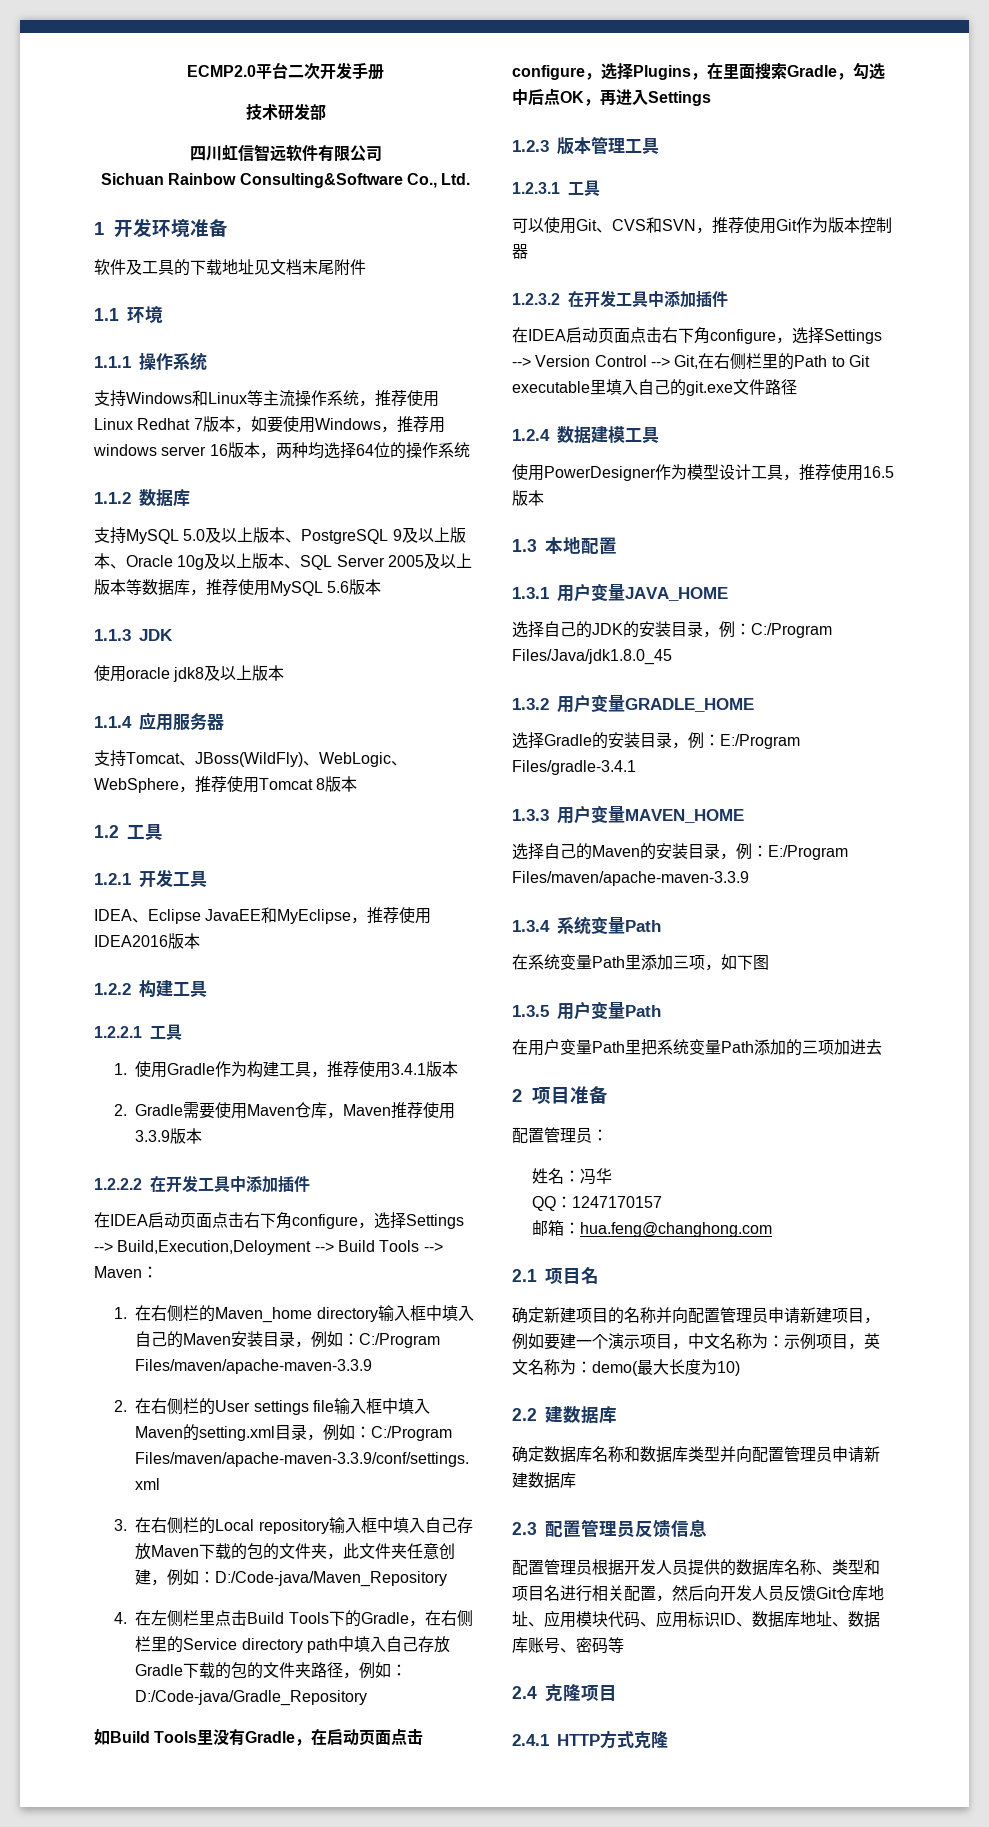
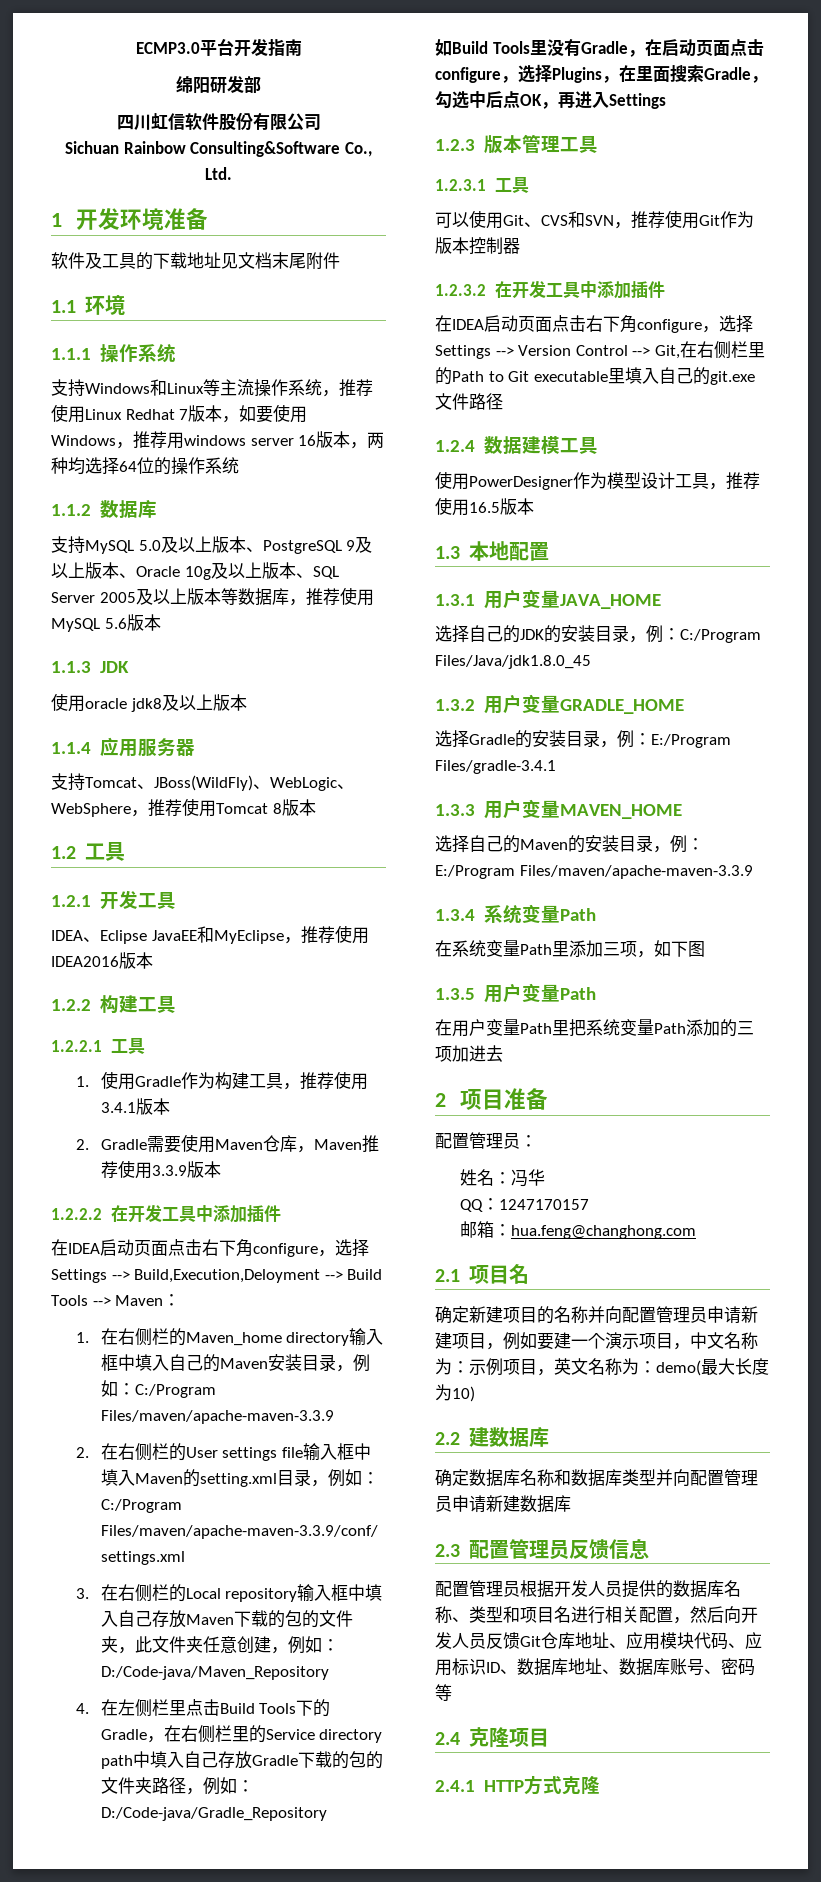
[187,62,384,80] [245,103,278,120] ECMP2.0平台二次开发手册 // 技术 -> [135,38,302,57] [176,76,210,94] ECMP3.0平台开发指南 // 绵阳
[253,144,318,162] 智远软件 -> [184,112,253,131] 软件股份

